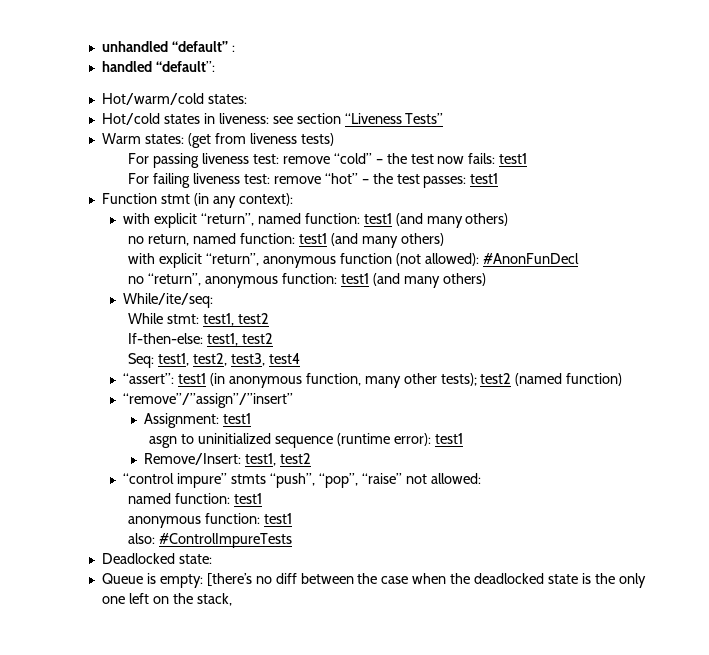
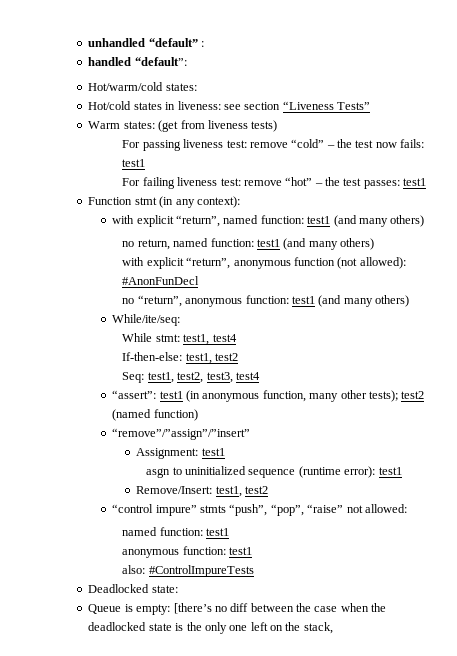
[237,313,269,324] test2 -> [212,334,237,342] test4

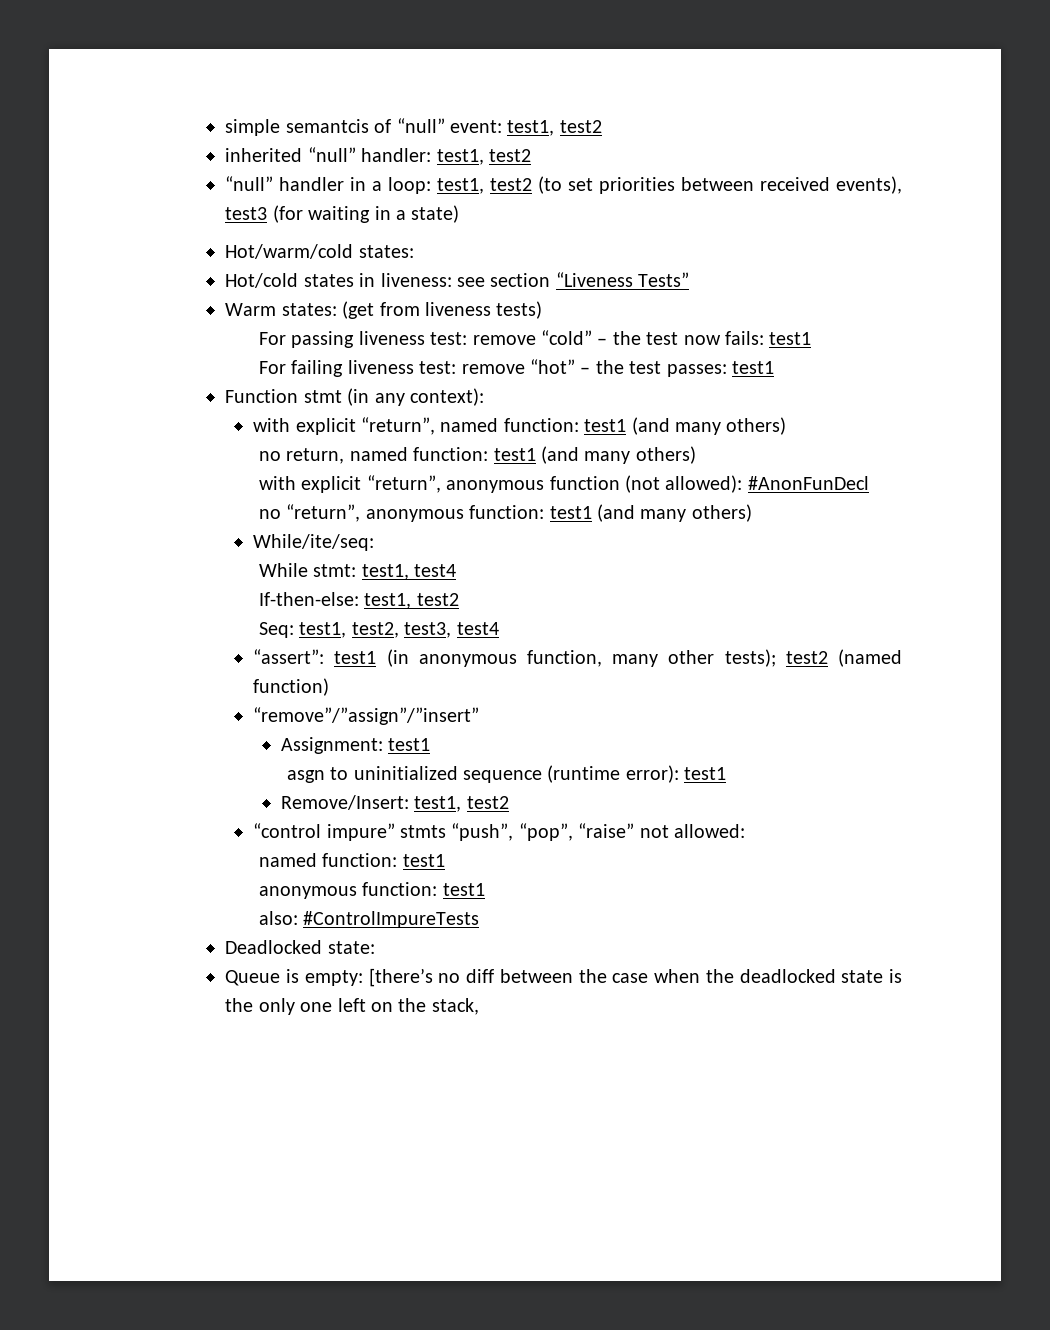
[88,38,205,47] [88,57,187,66] unhandled “default” : // handled “default”: -> [225,118,602,136] [225,147,532,165] [225,176,902,194] [225,205,460,223] simple semantcis of “null” event: test1, test2 // inherited “null” handler: test1, test2 // “null” handler in a loop: test1, test2 (to set priorities between received events), test3 (for waiting in a state)

